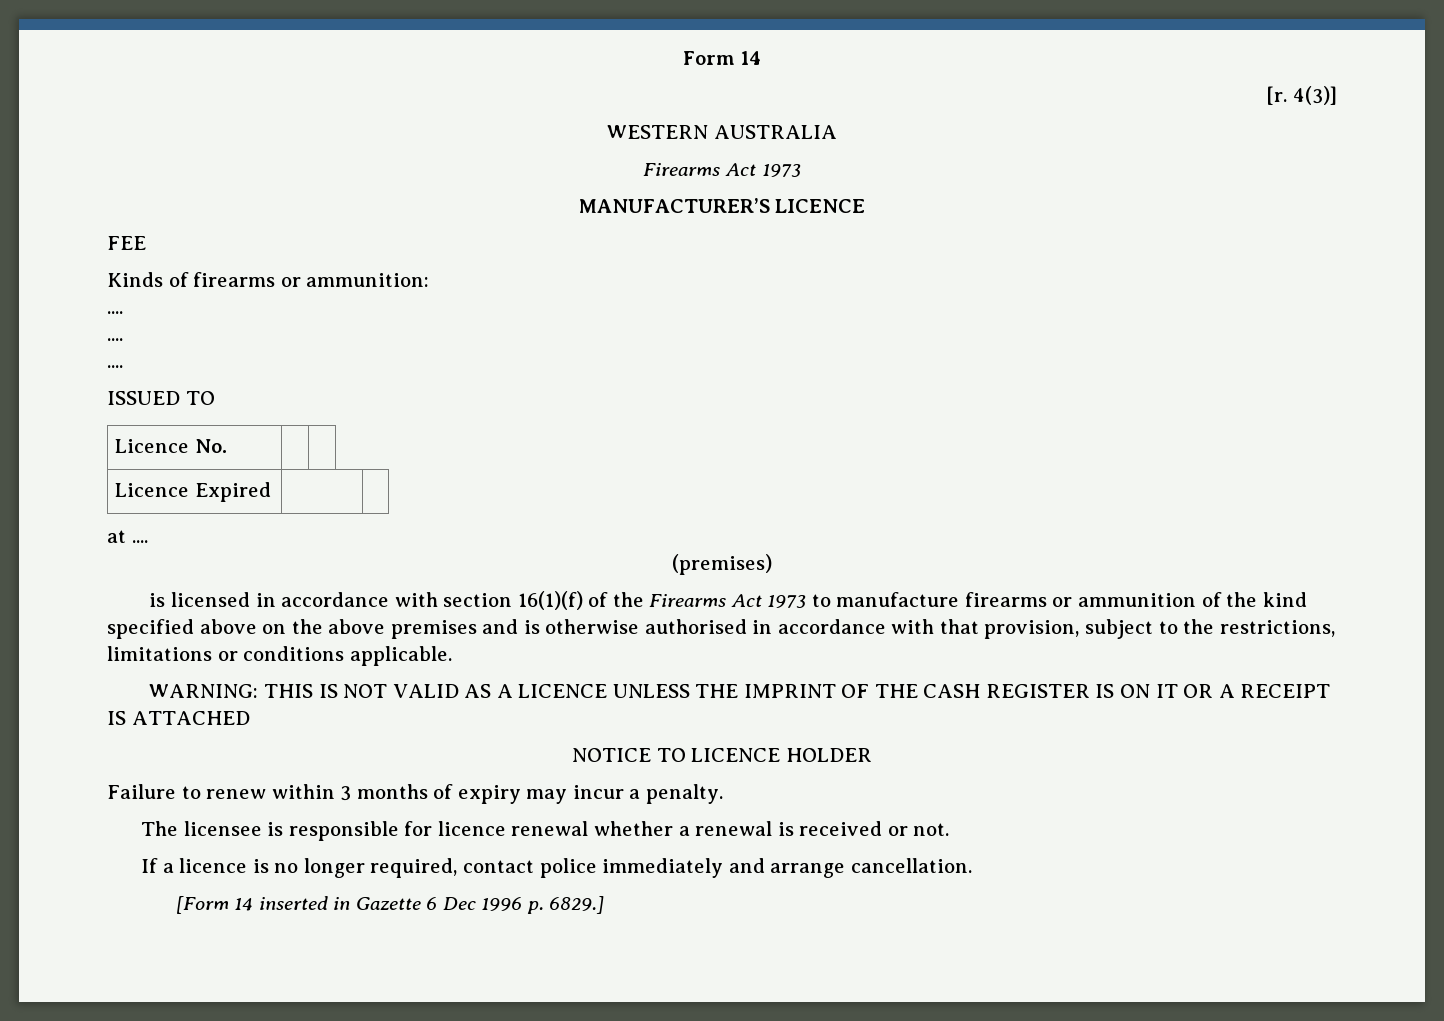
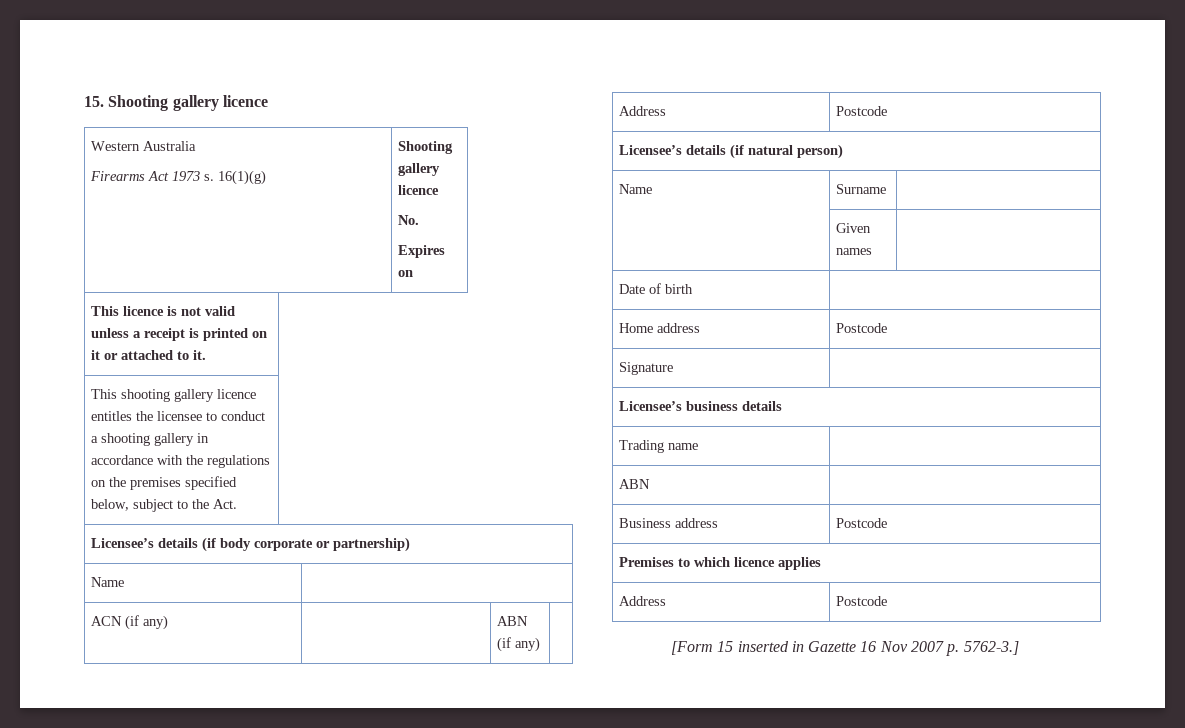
[682,51,762,65] [1266,86,1337,105] [607,125,837,139] [643,163,801,177] [578,198,866,213] [107,236,146,250] [107,272,430,287] [107,311,123,314] [107,338,123,341] [107,365,123,368] [107,391,215,405] [115,439,227,453] [115,482,271,502] [107,530,148,543] [672,554,772,575] [149,591,1307,610] [107,619,1335,639] [107,646,452,666] [149,684,1331,698] [107,711,250,725] [572,748,872,762] [107,784,723,804] [141,821,950,841] [141,858,972,878] Form 14 // [r. 4(3)] // WESTERN AUSTRALIA // Firearms Act 1973 // MANUFACTURER’S LICENCE // FEE // Kinds of firearms or ammunition: // .... // .... // .... // ISSUED TO // Licence No. | | // Licence Expired | | // at .... // (premises) // is licensed in accordance with section 16(1)(f) of the Firearms Act 1973 to manufacture firearms or ammunition of the kind specified above on the above premises and is otherwise authorised in accordance with that provision, subject to the restrictions, limitations or conditions applicable. // WARNING: THIS IS NOT VALID AS A LICENCE UNLESS THE IMPRINT OF THE CASH REGISTER IS ON IT OR A RECEIPT IS ATTACHED // NOTICE TO LICENCE HOLDER // Failure to renew within 3 months of expiry may incur a penalty. // The licensee is responsible for licence renewal whether a renewal is received or not. // If a licence is no longer required, contact police immediately and arrange cancellation. -> [84,95,268,111] [91,141,197,151] [90,170,267,185] [398,141,454,154] [398,163,441,176] [398,185,440,195] [398,215,420,225] [398,245,446,258] [398,270,414,277] [91,306,236,316] [91,328,268,341] [91,350,207,360] [91,389,257,402] [91,411,266,421] [91,433,210,446] [91,455,271,468] [91,476,238,490] [91,499,238,512] [91,537,411,552] [91,577,125,587] [91,615,169,630] [497,616,529,626] [497,637,541,652] [619,106,667,116] [836,106,888,116] [619,144,844,159] [619,184,653,194] [836,184,887,194] [836,223,872,233] [836,248,873,255] [619,283,694,294] [619,323,701,333] [836,323,888,333] [619,362,674,375] [619,401,783,411] [619,440,699,453] [619,479,651,489] [619,518,719,528] [836,518,888,528] [619,557,822,570] [619,596,667,606] [836,596,888,606] 15. Shooting gallery licence // Western Australia // Firearms Act 1973 s. 16(1)(g) | Shooting gallery licence // No. // Expires on // This licence is not valid unless a receipt is printed on it or attached to it. // This shooting gallery licence entitles the licensee to conduct a shooting gallery in accordance with the regulations on the premises specified below, subject to the Act. // Licensee’s details (if body corporate or partnership) // Name | // ACN (if any) | | ABN (if any) | // Address | Postcode // Licensee’s details (if natural person) // Name | Surname | // | Given names | // Date of birth | // Home address | Postcode // Signature | // Licensee’s business details // Trading name | // ABN | // Business address | Postcode // Premises to which licence applies // Address | Postcode
[234,898,254,911] 14 -> [717,641,734,652] 15
[426,896,605,914] 6 Dec 1996 p. 6829.] -> [860,641,1019,656] 16 Nov 2007 p. 5762-3.]

